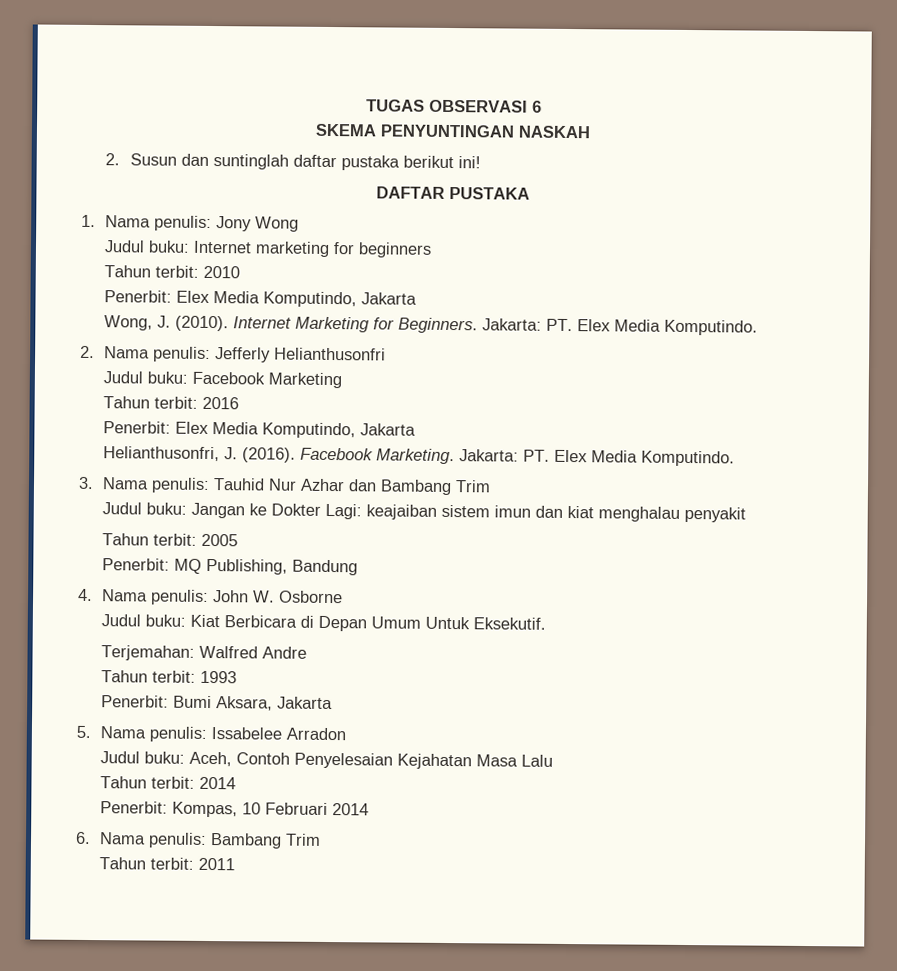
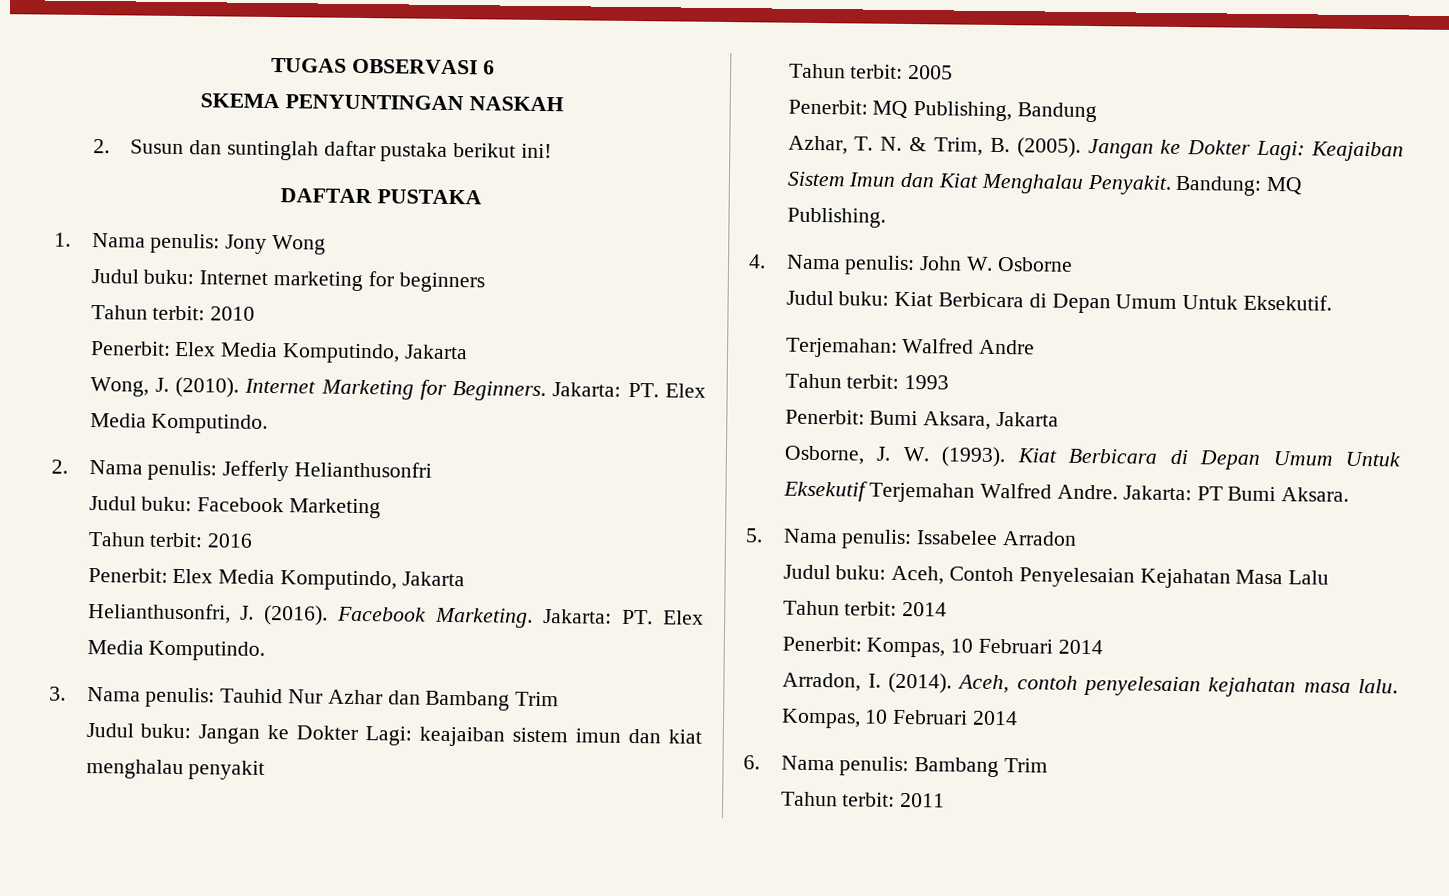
(359, 567) none -> [787,135,1404,162] [786,171,1304,196] [786,207,886,228] // Azhar, T. N. & Trim, B. (2005). Jangan ke Dokter Lagi: Keajaiban Sistem Imun dan Kiat Menghalau Penyakit. Bandung: MQ Publishing.
(334, 703) none -> [783,445,1400,470] [782,480,1350,503] // Osborne, J. W. (1993). Kiat Berbicara di Depan Umum Untuk Eksekutif Terjemahan Walfred Andre. Jakarta: PT Bumi Aksara.
(370, 809) none -> [781,672,1398,698] [780,708,1018,729] // Arradon, I. (2014). Aceh, contoh penyelesaian kejahatan masa lalu. Kompas, 10 Februari 2014

